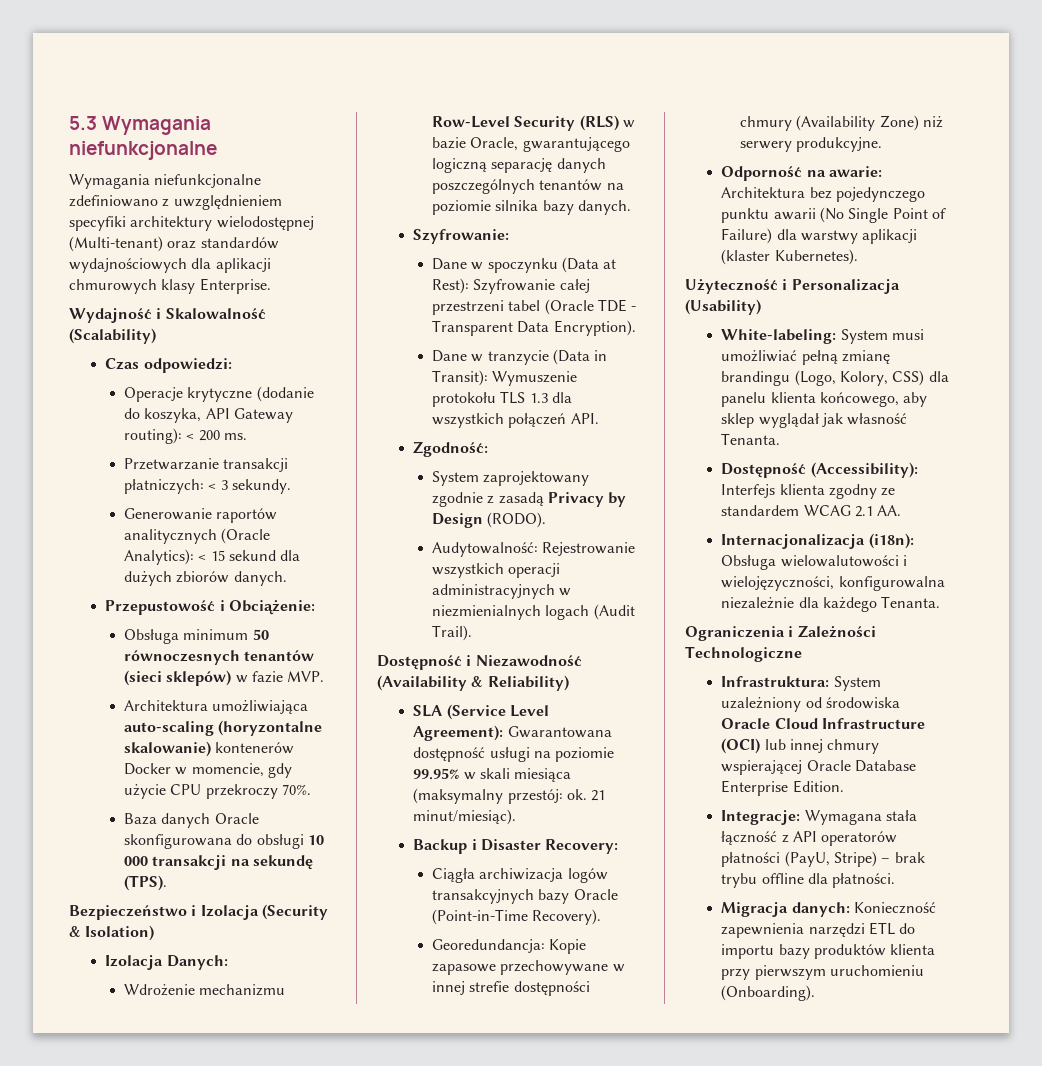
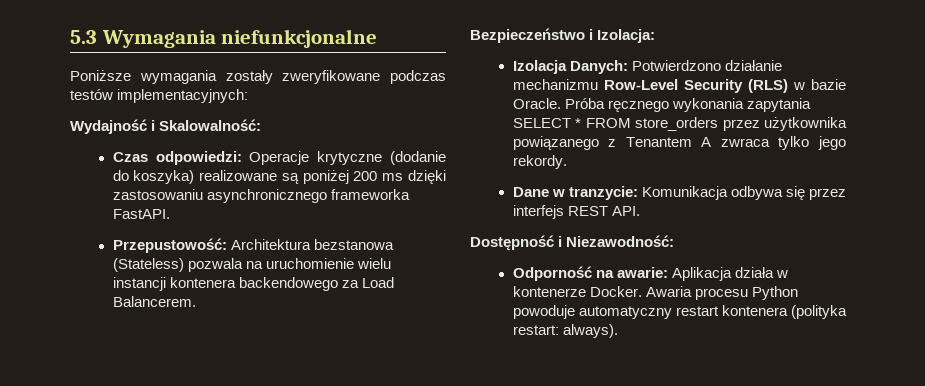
[69,174,262,189] [69,195,282,210] [69,216,314,231] [69,236,279,252] [69,258,271,273] [69,278,271,294] Wymagania niefunkcjonalne zdefiniowano z uwzględnieniem specyfiki architektury wielodostępnej (Multi-tenant) oraz standardów wydajnościowych dla aplikacji chmurowych klasy Enterprise. -> [70,70,446,84] [70,89,249,103] Poniższe wymagania zostały zweryfikowane podczas testów implementacyjnych:
[165,308,266,319] [69,328,156,344] Skalowalność (Scalability) -> [159,119,262,131] Skalowalność:
(232, 365) // -> (242, 158) none
[144,408,294,423] [124,428,248,444] [124,458,289,472] [124,479,292,494] [124,508,278,523] [124,528,271,544] [124,549,301,565] [124,571,287,586] [105,600,315,615] [124,629,269,644] [124,650,315,665] [124,670,325,686] [124,700,309,714] [124,720,323,736] [124,741,295,757] [124,763,293,778] [124,784,312,799] [124,813,259,828] [124,834,325,849] [124,855,314,870] [124,875,168,891] [69,904,328,920] [69,925,155,941] koszyka, API Gateway routing): < 200 ms. // Przetwarzanie transakcji płatniczych: < 3 sekundy. // Generowanie raportów analitycznych (Oracle Analytics): < 15 sekund dla dużych zbiorów danych. // Przepustowość i Obciążenie: // Obsługa minimum 50 równoczesnych tenantów (sieci sklepów) w fazie MVP. // Architektura umożliwiająca auto-scaling (horyzontalne skalowanie) kontenerów Docker w momencie, gdy użycie CPU przekroczy 70%. // Baza danych Oracle skonfigurowana do obsługi 10 000 transakcji na sekundę (TPS). // Bezpieczeństwo i Izolacja (Security & Isolation) -> [133,170,447,184] [112,189,410,203] [112,209,170,219] [112,238,394,253] [112,258,391,272] [112,277,394,291] [112,296,196,307] [470,28,656,43] koszyka) realizowane są poniżej 200 ms dzięki zastosowaniu asynchronicznego frameworka FastAPI. // Przepustowość: Architektura bezstanowa (Stateless) pozwala na uruchomienie wielu instancji kontenera backendowego za Load Balancerem. // Bezpieczeństwo i Izolacja:
[124,984,196,996] // Wdrożenie -> [631,60,782,71] Potwierdzono działanie
[470,137,630,152] [432,158,606,173] [432,179,624,194] [432,200,632,215] [413,229,510,244] [432,257,617,273] [432,278,590,294] [432,299,637,315] [432,320,636,336] [432,349,608,365] [432,370,578,386] [432,391,573,407] [432,413,599,428] [413,441,489,457] [432,471,590,486] [432,492,627,507] [432,512,547,528] [432,542,636,557] [432,563,561,578] [432,584,572,599] [432,604,635,620] [432,625,473,641] [377,655,582,670] [377,675,569,691] [413,704,549,720] [413,725,612,741] [413,747,615,762] [413,768,572,782] [413,788,606,804] [413,809,517,825] [413,839,619,854] [432,868,608,883] [432,889,618,904] [432,909,602,925] [432,939,587,954] [432,960,625,975] [432,981,590,996] [740,115,944,131] [740,137,883,152] [721,166,882,181] [721,187,925,202] [721,207,946,223] [721,228,918,244] [721,249,858,265] [685,279,900,294] [685,299,761,315] [721,329,924,344] [721,350,890,365] [721,370,949,386] [721,392,928,407] [721,413,908,428] [721,433,781,445] [721,462,918,478] [721,484,896,499] [721,505,902,517] [721,533,914,549] [721,555,907,570] [721,576,945,591] [721,596,941,612] [685,625,876,641] [685,646,802,662] [721,676,881,691] [721,697,900,712] [721,718,925,729] [721,738,880,754] [721,760,916,775] [721,780,844,796] [721,810,917,825] [721,831,898,846] [721,851,925,867] [721,873,896,888] [721,902,936,917] [721,922,916,938] [721,944,936,959] [721,965,924,980] [721,985,816,1001] Oracle, gwarantującego logiczną separację danych poszczególnych tenantów na poziomie silnika bazy danych. // Szyfrowanie: // Dane w spoczynku (Data at Rest): Szyfrowanie całej przestrzeni tabel (Oracle TDE - Transparent Data Encryption). // Dane w tranzycie (Data in Transit): Wymuszenie protokołu TLS 1.3 dla wszystkich połączeń API. // Zgodność: // System zaprojektowany zgodnie z zasadą Privacy by Design (RODO). // Audytowalność: Rejestrowanie wszystkich operacji administracyjnych w niezmienialnych logach (Audit Trail). // Dostępność i Niezawodność (Availability & Reliability) // SLA (Service Level Agreement): Gwarantowana dostępność usługi na poziomie 99.95% w skali miesiąca (maksymalny przestój: ok. 21 minut/miesiąc). // Backup i Disaster Recovery: // Ciągła archiwizacja logów transakcyjnych bazy Oracle (Point-in-Time Recovery). // Georedundancja: Kopie zapasowe przechowywane w innej strefie dostępności chmury (Availability Zone) niż serwery produkcyjne. // Odporność na awarie: Architektura bez pojedynczego punktu awarii (No Single Point of Failure) dla warstwy aplikacji (klaster Kubernetes). // Użyteczność i Personalizacja (Usability) // White-labeling: System musi umożliwiać pełną zmianę brandingu (Logo, Kolory, CSS) dla panelu klienta końcowego, aby sklep wyglądał jak własność Tenanta. // Dostępność (Accessibility): Interfejs klienta zgodny ze standardem WCAG 2.1 AA. // Internacjonalizacja (i18n): Obsługa wielowalutowości i wielojęzyczności, konfigurowalna niezależnie dla każdego Tenanta. // Ograniczenia i Zależności Technologiczne // Infrastruktura: System uzależniony od środowiska Oracle Cloud Infrastructure (OCI) lub innej chmury wspierającej Oracle Database Enterprise Edition. // Integracje: Wymagana stała łączność z API operatorów płatności (PayU, Stripe) – brak trybu offline dla płatności. // Migracja danych: Konieczność zapewnienia narzędzi ETL do importu bazy produktów klienta przy pierwszym uruchomieniu (Onboarding). -> [512,98,811,112] [512,117,847,131] [512,136,846,150] [512,155,567,169] [512,186,846,200] [512,205,640,219] [470,235,675,251] [512,266,788,281] [512,286,798,300] [512,305,847,319] [512,324,618,338] Oracle. Próba ręcznego wykonania zapytania SELECT * FROM store_orders przez użytkownika powiązanego z Tenantem A zwraca tylko jego rekordy. // Dane w tranzycie: Komunikacja odbywa się przez interfejs REST API. // Dostępność i Niezawodność: // Odporność na awarie: Aplikacja działa w kontenerze Docker. Awaria procesu Python powoduje automatyczny restart kontenera (polityka restart: always).

